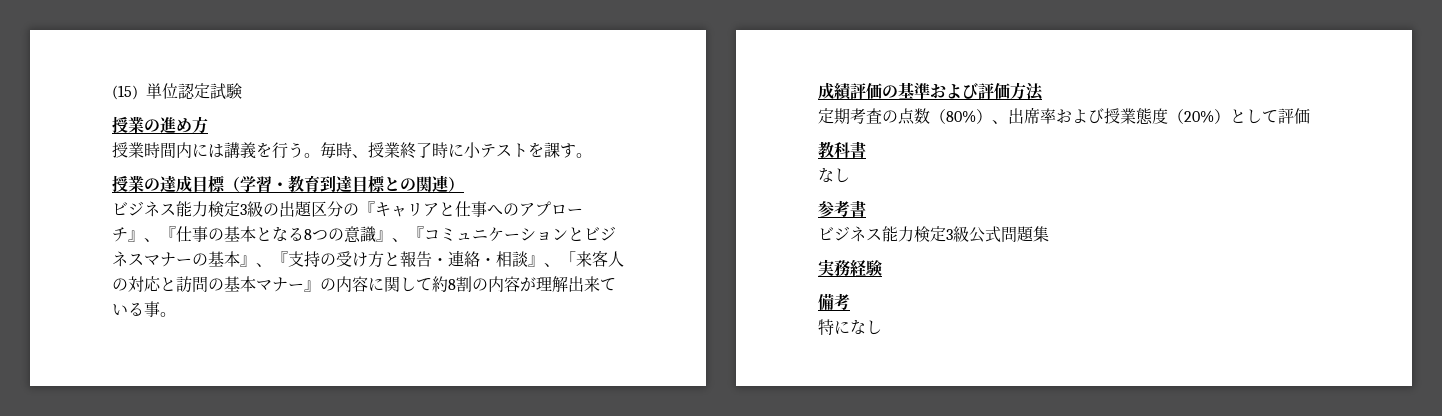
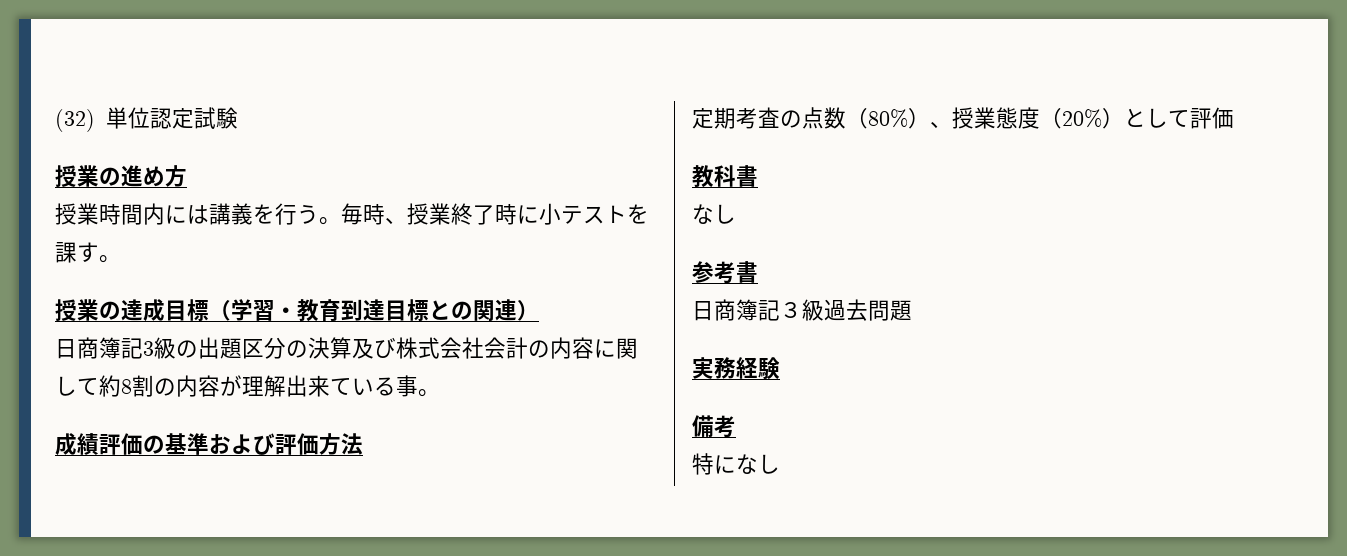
[112,85,138,100] (15) -> [55,109,95,132] (32)
[112,201,240,217] ビジネス能力検定 -> [55,337,143,359] 日商簿記
[359,201,583,217] [112,226,616,243] [112,250,624,268] [112,276,320,293] 『キャリアと仕事へのアプローチ』、『仕事の基本となる8つの意識』、『コミュニケーションとビジネスマナーの基本』、『支持の受け方と報告・連絡・相談』、「来客人の対応と訪問の基本マナー』 -> [308,337,528,359] 決算及び株式会社会計
[1008,107,1104,124] 出席率および -> (952, 124) none
[818,226,1001,243] ビジネス能力検定3級公式 -> [692,299,868,321] 日商簿記３級過去
[1033,226,1049,242] 集 -> (912, 310) none

